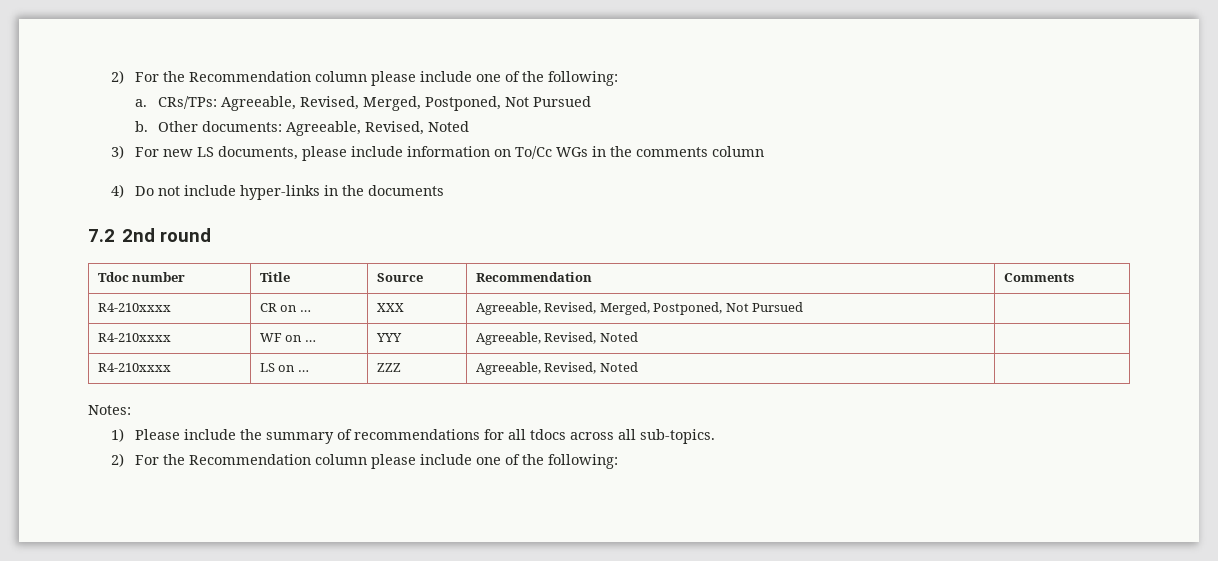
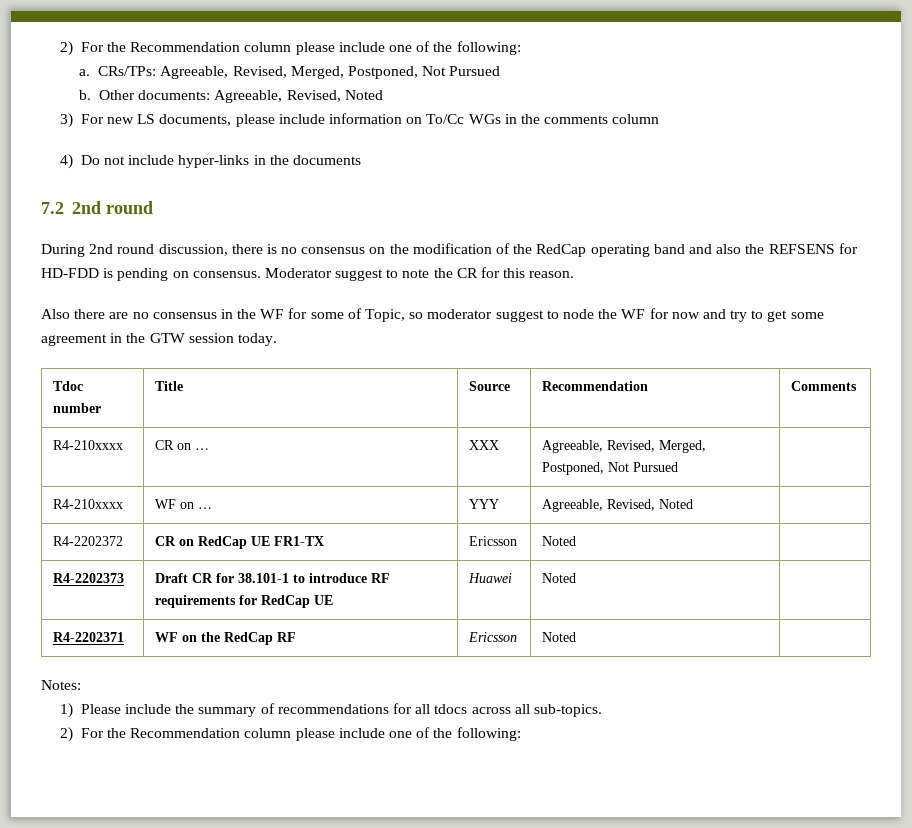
(212, 235) none -> [41,243,858,257] [41,267,575,281] [41,308,824,322] [41,333,277,346] // During 2nd round discussion, there is no consensus on the modification of the RedCap operating band and also the REFSENS for HD-FDD is pending on consensus. Moderator suggest to note the CR for this reason. // Also there are no consensus in the WF for some of Topic, so moderator suggest to node the WF for now and try to get some agreement in the GTW session today.
[97,363,171,372] [259,363,309,372] [376,363,401,372] [475,362,597,375] R4-210xxxx | LS on … | ZZZ | Agreeable, Revised, -> [53,536,124,546] [155,536,325,549] [469,536,518,546] [542,536,577,546] [53,573,125,583] [155,573,391,583] [155,595,334,608] [468,573,513,583] [542,573,577,583] [53,632,125,642] [155,632,297,645] [468,632,518,642] R4-2202372 | CR on RedCap UE FR1-TX | Ericsson | Noted | // R4-2202373 | Draft CR for 38.101-1 to introduce RF requirements for RedCap UE | Huawei | Noted | // R4-2202371 | WF on the RedCap RF | Ericsson |

